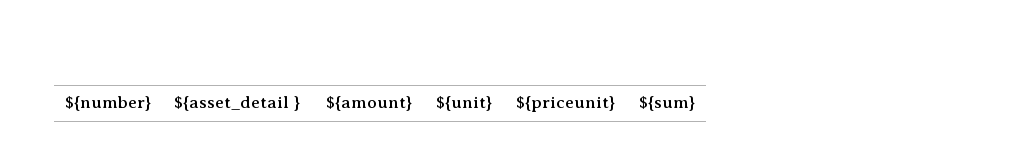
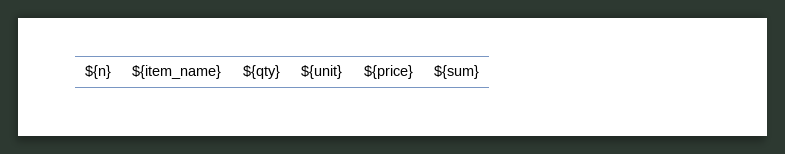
[65,96,152,111] [174,96,301,111] [326,96,412,111] ${number} | ${asset_detail } | ${amount} -> [85,65,112,79] [132,65,222,79] [243,65,280,79] ${n} | ${item_name} | ${qty}
[515,96,615,112] ${priceunit} -> [363,65,413,79] ${price}

